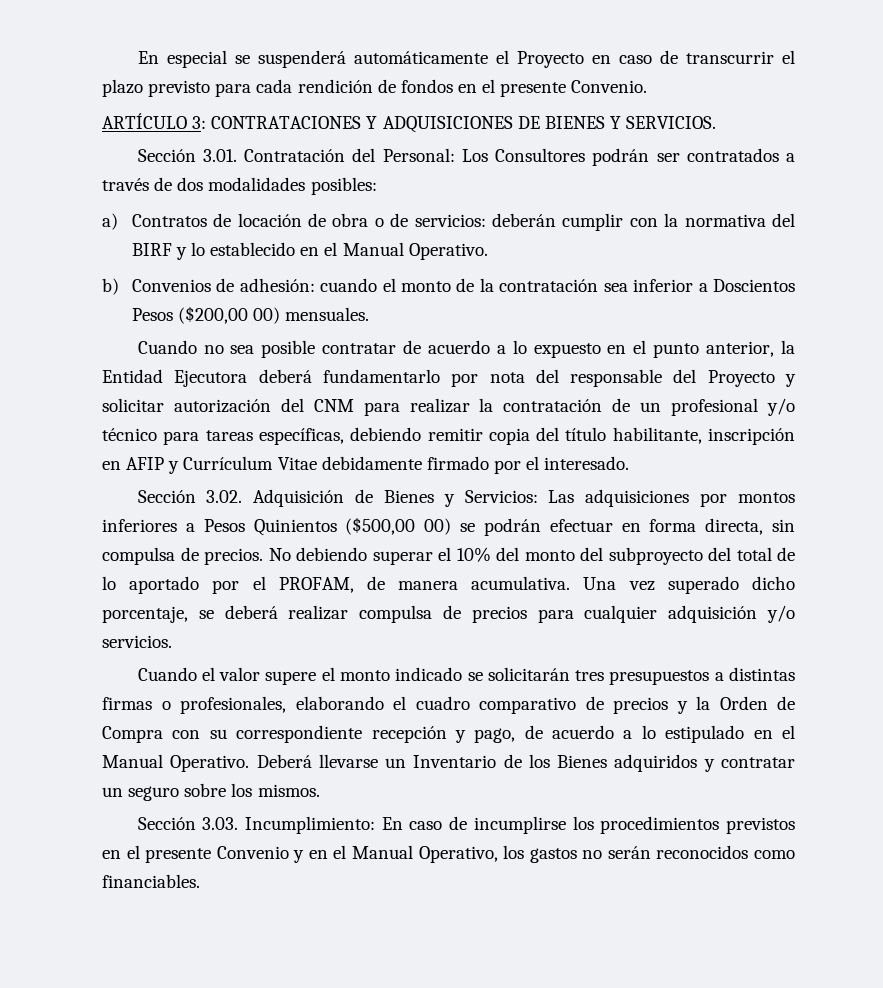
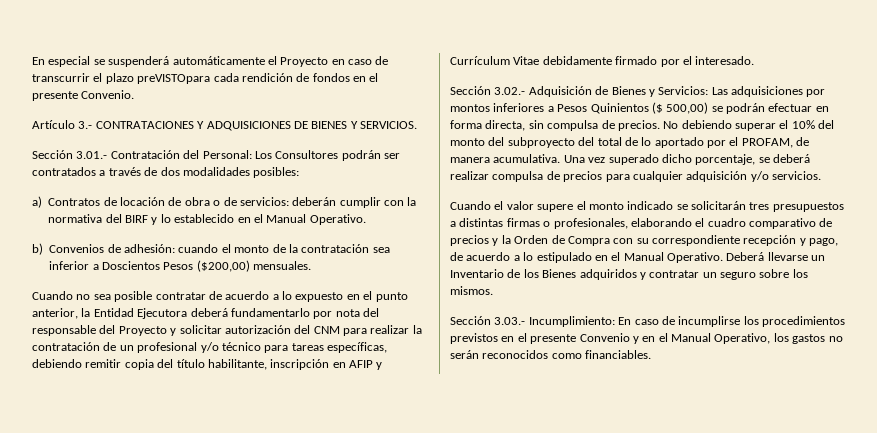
[148,80,252,97] previsto para -> [137,74,211,84] preVISTOpara
[102,113,207,129] ARTÍCULO 3: -> [32,120,93,129] Artículo 3.-
[202,149,237,162] 3.01. -> [76,151,108,159] 3.01.-
[177,306,281,324] ($200,00 00) -> [196,260,250,272] ($200,00)
[206,490,243,503] 3.02. -> [494,87,526,95] 3.02.-
[345,517,452,535] ($500,00 00) -> [651,102,709,114] ($ 500,00)
[202,817,239,830] 3.03. -> [494,317,526,325] 3.03.-

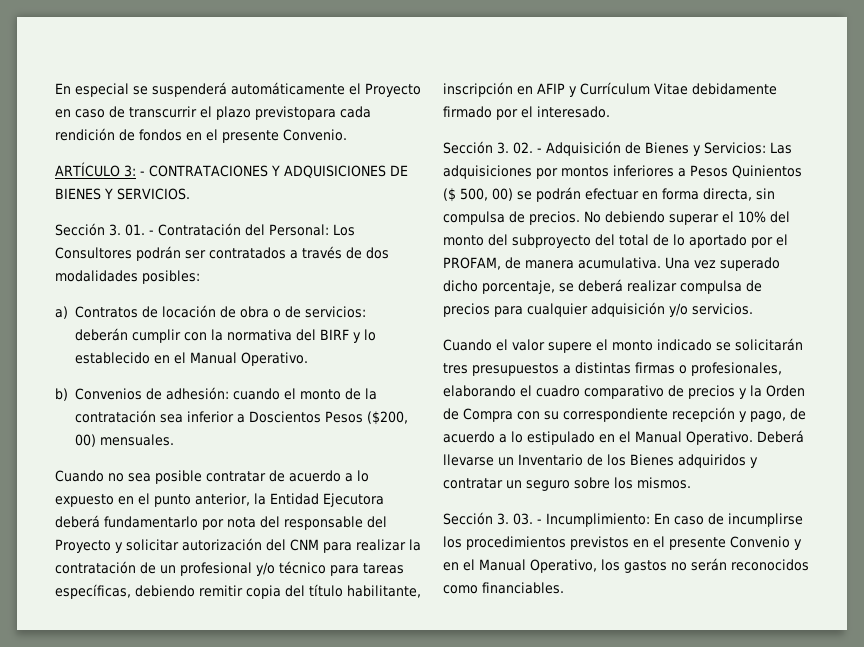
[137,74,211,84] preVISTOpara -> [255,106,336,120] previstopara
[32,120,93,129] Artículo 3.- -> [55,162,145,177] ARTÍCULO 3: -
[76,151,108,159] 3.01.- -> [109,224,154,236] 3. 01. -
[196,260,250,272] ($200,00) -> [366,411,408,425] [74,434,96,447] ($200, 00)
[494,87,526,95] 3.02.- -> [497,142,542,154] 3. 02. -
[666,102,709,114] 500,00) -> [460,188,513,201] 500, 00)
[494,317,526,325] 3.03.- -> [497,513,542,525] 3. 03. -

